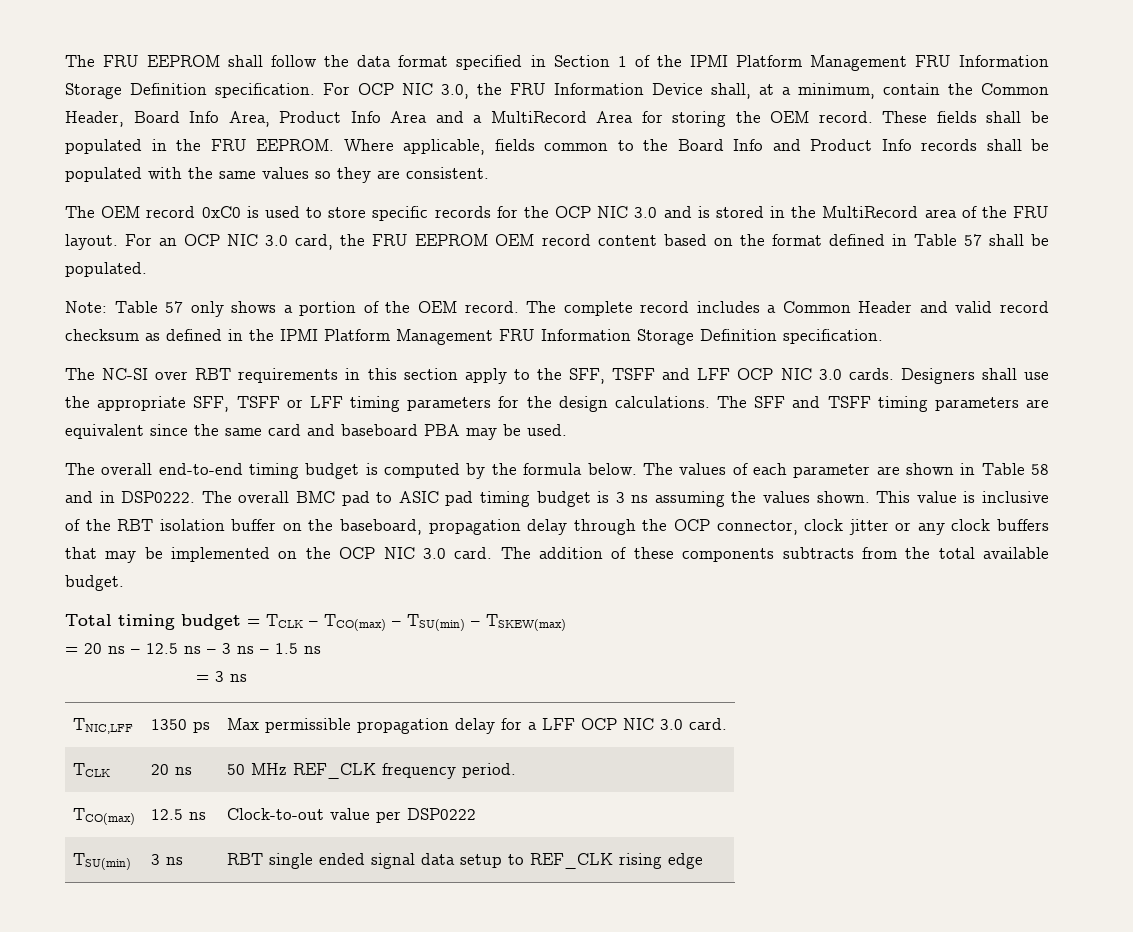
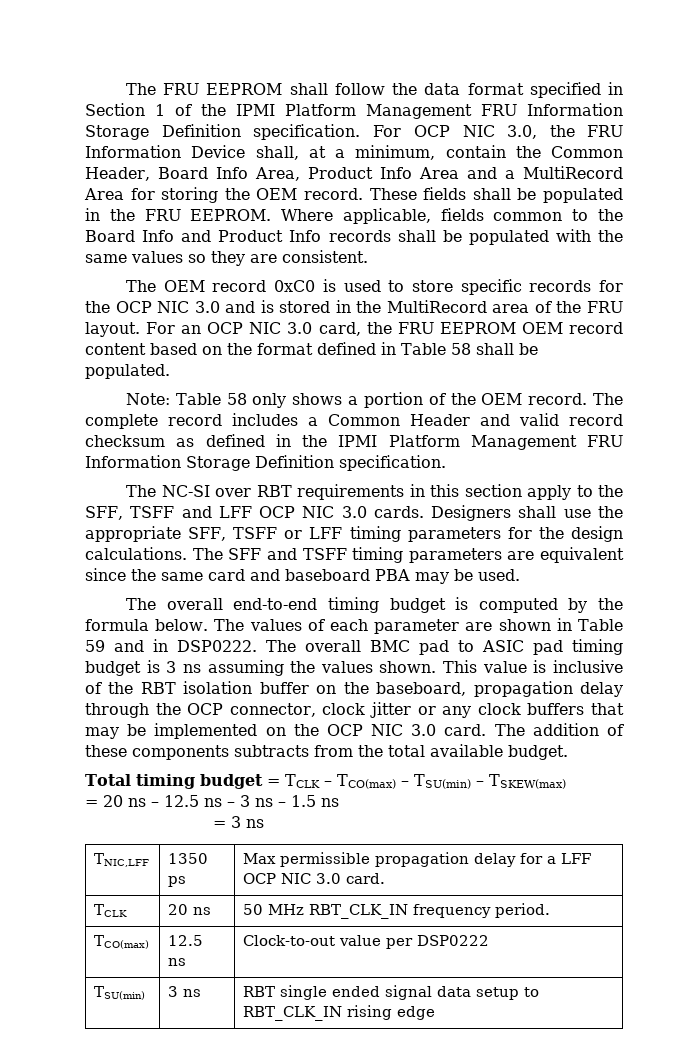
[963,234,982,246] 57 -> [450,343,471,355] 58
[165,301,184,313] 57 -> [226,393,247,405] 58
[1031,464,1050,475] 58 -> [85,640,105,652] 59
[292,763,376,779] REF_CLK -> [309,904,409,919] RBT_CLK_IN
[529,853,613,869] REF_CLK -> [243,1006,343,1021] RBT_CLK_IN

